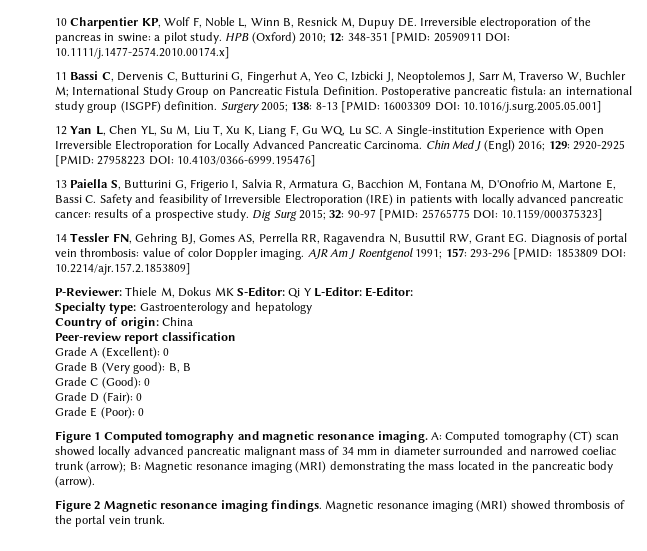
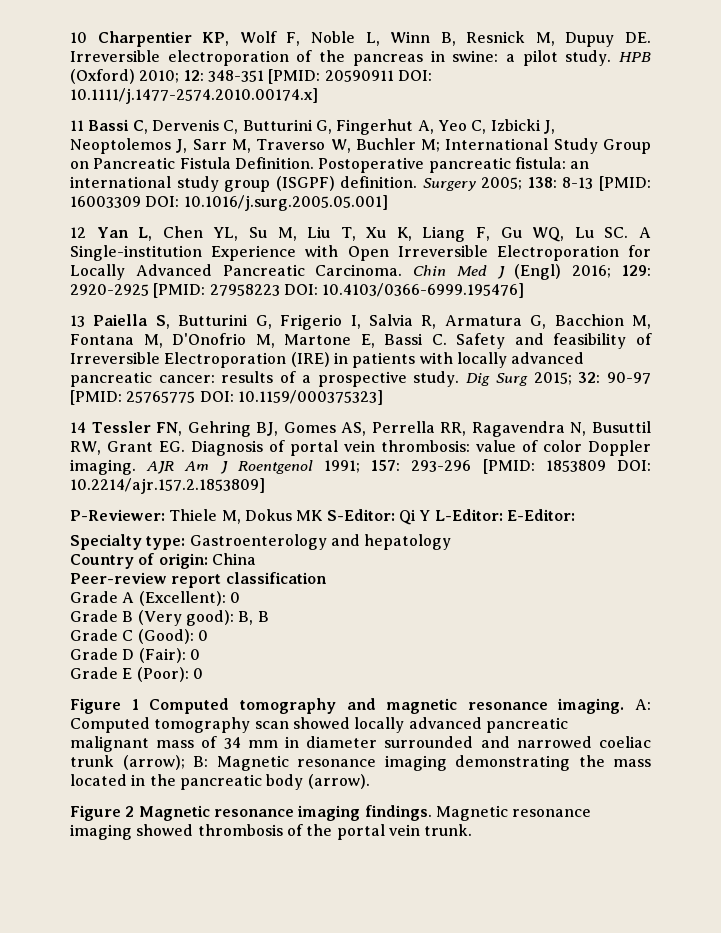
[569,431,593,443] (CT) -> (251, 725) none
[295,461,327,473] (MRI) -> (447, 763) none
[476,500,508,512] (MRI) -> (132, 832) none

